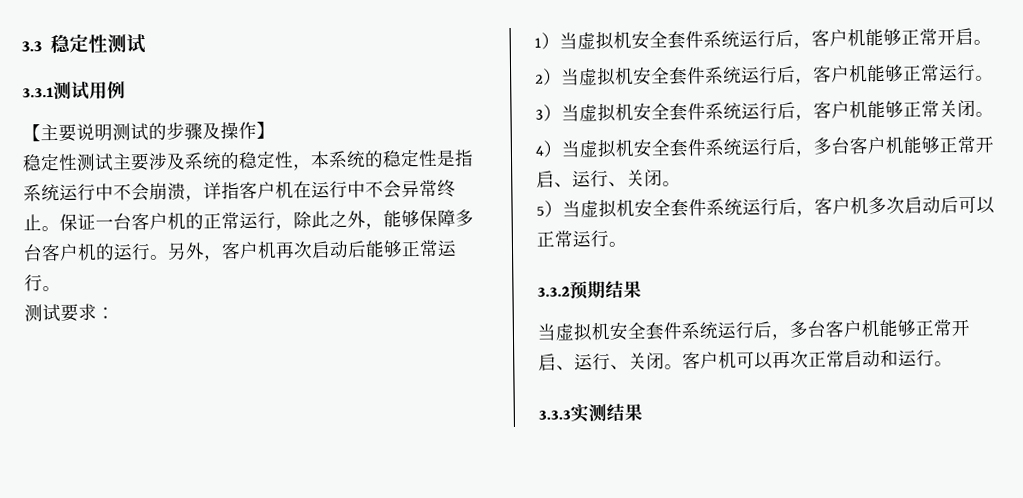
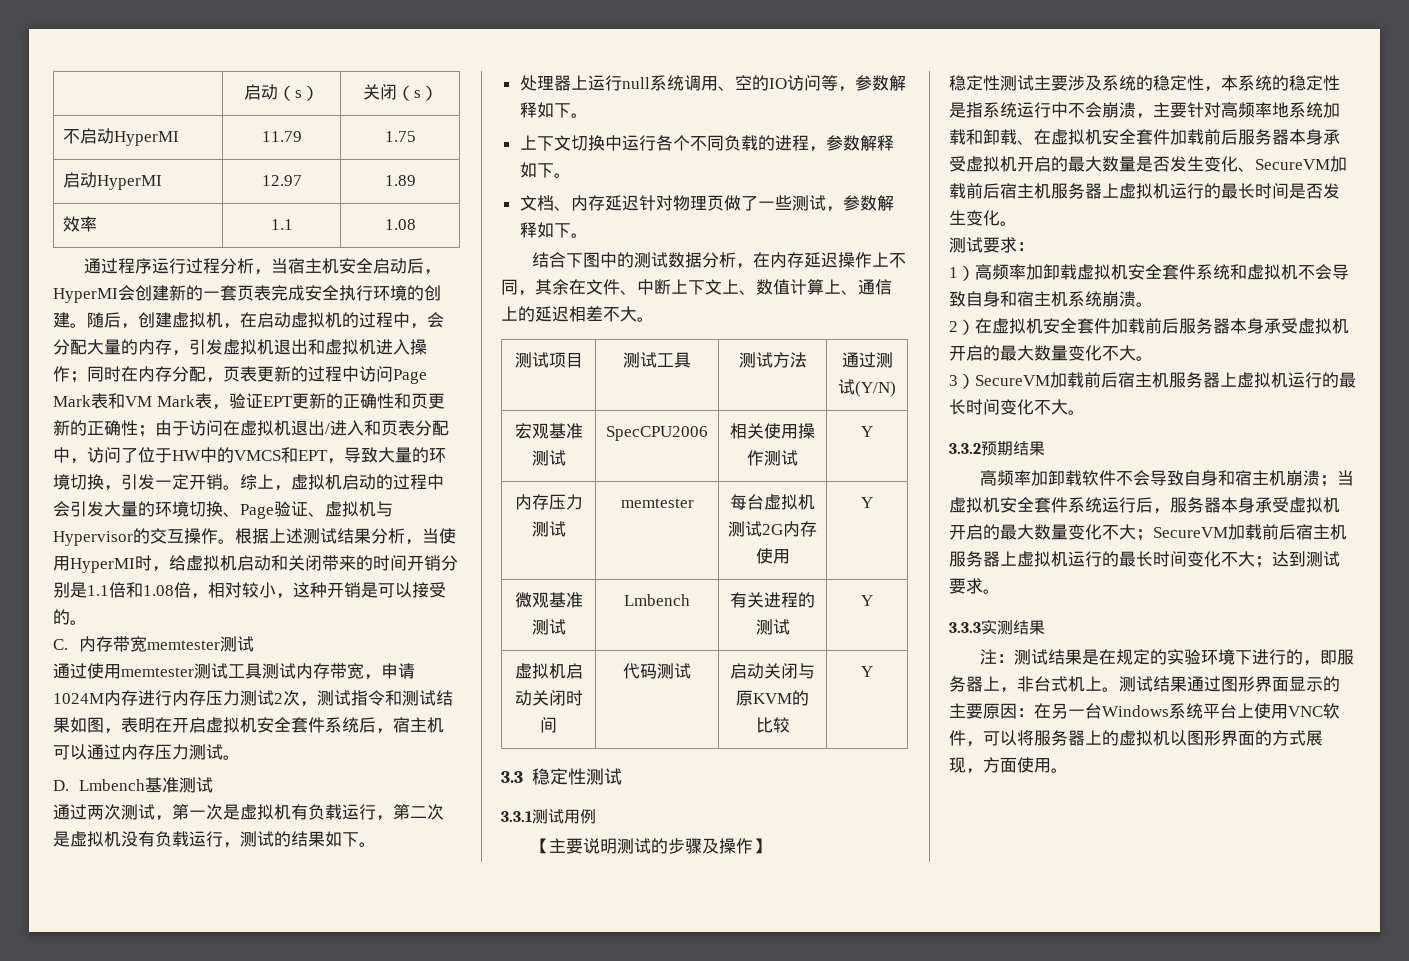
(21, 46) none -> [243,84,319,101] [362,84,438,101] [62,128,179,146] [261,131,302,142] [384,131,416,142] [62,172,162,190] [261,175,302,186] [384,175,416,186] [62,216,97,232] [270,219,293,230] [384,219,416,230] [83,258,441,275] [53,285,441,303] [53,312,444,329] [53,339,427,356] [53,366,427,384] [53,393,445,410] [53,420,449,437] [53,447,446,464] [53,474,444,491] [53,501,393,519] [53,528,456,546] [53,555,458,573] [53,582,446,599] [53,609,87,625] [53,636,255,652] [53,663,415,680] [53,690,453,707] [53,717,444,734] [53,744,240,760] [53,777,214,793] [53,804,444,821] [53,831,376,848] [519,75,906,92] [519,102,588,118] [519,135,894,152] [519,162,571,178] [519,195,894,212] [519,222,588,238] [531,252,906,269] [501,279,892,296] [501,306,654,322] [514,352,583,368] [623,352,691,368] [738,352,807,368] [841,352,893,368] [838,379,896,397] [514,423,583,439] [531,450,566,466] [606,426,708,441] [730,423,815,439] [747,450,798,466] [861,426,873,437] [514,494,583,510] [531,521,566,537] [620,498,694,508] [730,494,815,510] [728,521,817,537] [755,548,790,564] [861,497,873,508] [514,592,583,608] [531,619,566,635] [624,594,690,606] [730,592,815,608] [755,619,790,635] [861,595,873,606] [514,663,583,679] [514,690,583,706] [540,717,557,733] [623,663,691,679] [730,663,815,679] [736,690,809,706] [755,717,790,733] [861,666,873,677] | 启动（s） | 关闭（s） // 不启动HyperMI | 11.79 | 1.75 // 启动HyperMI | 12.97 | 1.89 // 效率 | 1.1 | 1.08 // 通过程序运行过程分析，当宿主机安全启动后，HyperMI会创建新的一套页表完成安全执行环境的创建。随后，创建虚拟机，在启动虚拟机的过程中，会分配大量的内存，引发虚拟机退出和虚拟机进入操作；同时在内存分配，页表更新的过程中访问Page Mark表和VM Mark表，验证EPT更新的正确性和页更新的正确性；由于访问在虚拟机退出/进入和页表分配中，访问了位于HW中的VMCS和EPT，导致大量的环境切换，引发一定开销。综上，虚拟机启动的过程中会引发大量的环境切换、Page验证、虚拟机与Hypervisor的交互操作。根据上述测试结果分析，当使用HyperMI时，给虚拟机启动和关闭带来的时间开销分别是1.1倍和1.08倍，相对较小，这种开销是可以接受的。 // C.内存带宽memtester测试 // 通过使用memtester测试工具测试内存带宽，申请1024M内存进行内存压力测试2次，测试指令和测试结果如图，表明在开启虚拟机安全套件系统后，宿主机可以通过内存压力测试。 // D. Lmbench基准测试 // 通过两次测试，第一次是虚拟机有负载运行，第二次是虚拟机没有负载运行，测试的结果如下。 // 处理器上运行null系统调用、空的IO访问等，参数解释如下。 // 上下文切换中运行各个不同负载的进程，参数解释如下。 // 文档、内存延迟针对物理页做了一些测试，参数解释如下。 // 结合下图中的测试数据分析，在内存延迟操作上不同，其余在文件、中断上下文上、数值计算上、通信上的延迟相差不大。 // 测试项目 | 测试工具 | 测试方法 | 通过测试(Y/N) // 宏观基准测试 | SpecCPU2006 | 相关使用操作测试 | Y // 内存压力测试 | memtester | 每台虚拟机测试2G内存使用 | Y // 微观基准测试 | Lmbench | 有关进程的测试 | Y // 虚拟机启动关闭时间 | 代码测试 | 启动关闭与原KVM的比较 | Y //
[203,179,456,200] [23,209,474,232] [23,239,457,262] [24,274,43,292] 详指客户机在运行中不会异常终止。保证一台客户机的正常运行，除此之外，能够保障多台客户机的运行。另外，客户机再次启动后能够正常运行 -> [1153,102,1340,118] [949,129,1340,145] [949,156,1347,172] [949,183,1340,199] [949,210,1000,226] 主要针对高频率地系统加载和卸载、在虚拟机安全套件加载前后服务器本身承受虚拟机开启的最大数量是否发生变化、SecureVM加载前后宿主机服务器上虚拟机运行的最长时间是否发生变化
[559,27,992,51] [535,63,994,87] [535,99,994,123] [535,135,994,159] [536,169,681,188] [536,195,995,219] [536,229,627,248] [537,280,642,300] [537,318,970,342] [538,349,953,371] [538,403,643,423] 当虚拟机安全套件系统运行后，客户机能够正常开启。 // 2）当虚拟机安全套件系统运行后，客户机能够正常运行。 // 3）当虚拟机安全套件系统运行后，客户机能够正常关闭。 // 4）当虚拟机安全套件系统运行后，多台客户机能够正常开启、运行、关闭。 // 5）当虚拟机安全套件系统运行后，客户机多次启动后可以正常运行。 // 3.3.2预期结果 // 当虚拟机安全套件系统运行后，多台客户机能够正常开启、运行、关闭。客户机可以再次正常启动和运行。 // 3.3.3实测结果 -> [975,264,1349,280] [949,291,1153,307] [949,318,1349,335] [949,345,1153,361] [949,372,1356,389] [949,399,1085,415] [949,441,1045,456] [979,470,1354,487] [949,497,1340,514] [949,524,1347,541] [949,551,1340,568] [949,578,1000,594] [949,619,1045,635] [979,649,1354,666] [949,676,1340,693] [949,703,1340,719] [949,730,1323,747] [949,757,1068,774] 高频率加卸载虚拟机安全套件系统和虚拟机不会导致自身和宿主机系统崩溃。 // 2）在虚拟机安全套件加载前后服务器本身承受虚拟机开启的最大数量变化不大。 // 3）SecureVM加载前后宿主机服务器上虚拟机运行的最长时间变化不大。 // 3.3.2预期结果 // 高频率加卸载软件不会导致自身和宿主机崩溃；当虚拟机安全套件系统运行后，服务器本身承受虚拟机开启的最大数量变化不大；SecureVM加载前后宿主机服务器上虚拟机运行的最长时间变化不大；达到测试要求。 // 3.3.3实测结果 // 注：测试结果是在规定的实验环境下进行的，即服务器上，非台式机上。测试结果通过图形界面显示的主要原因：在另一台Windows系统平台上使用VNC软件，可以将服务器上的虚拟机以图形界面的方式展现，方面使用。

